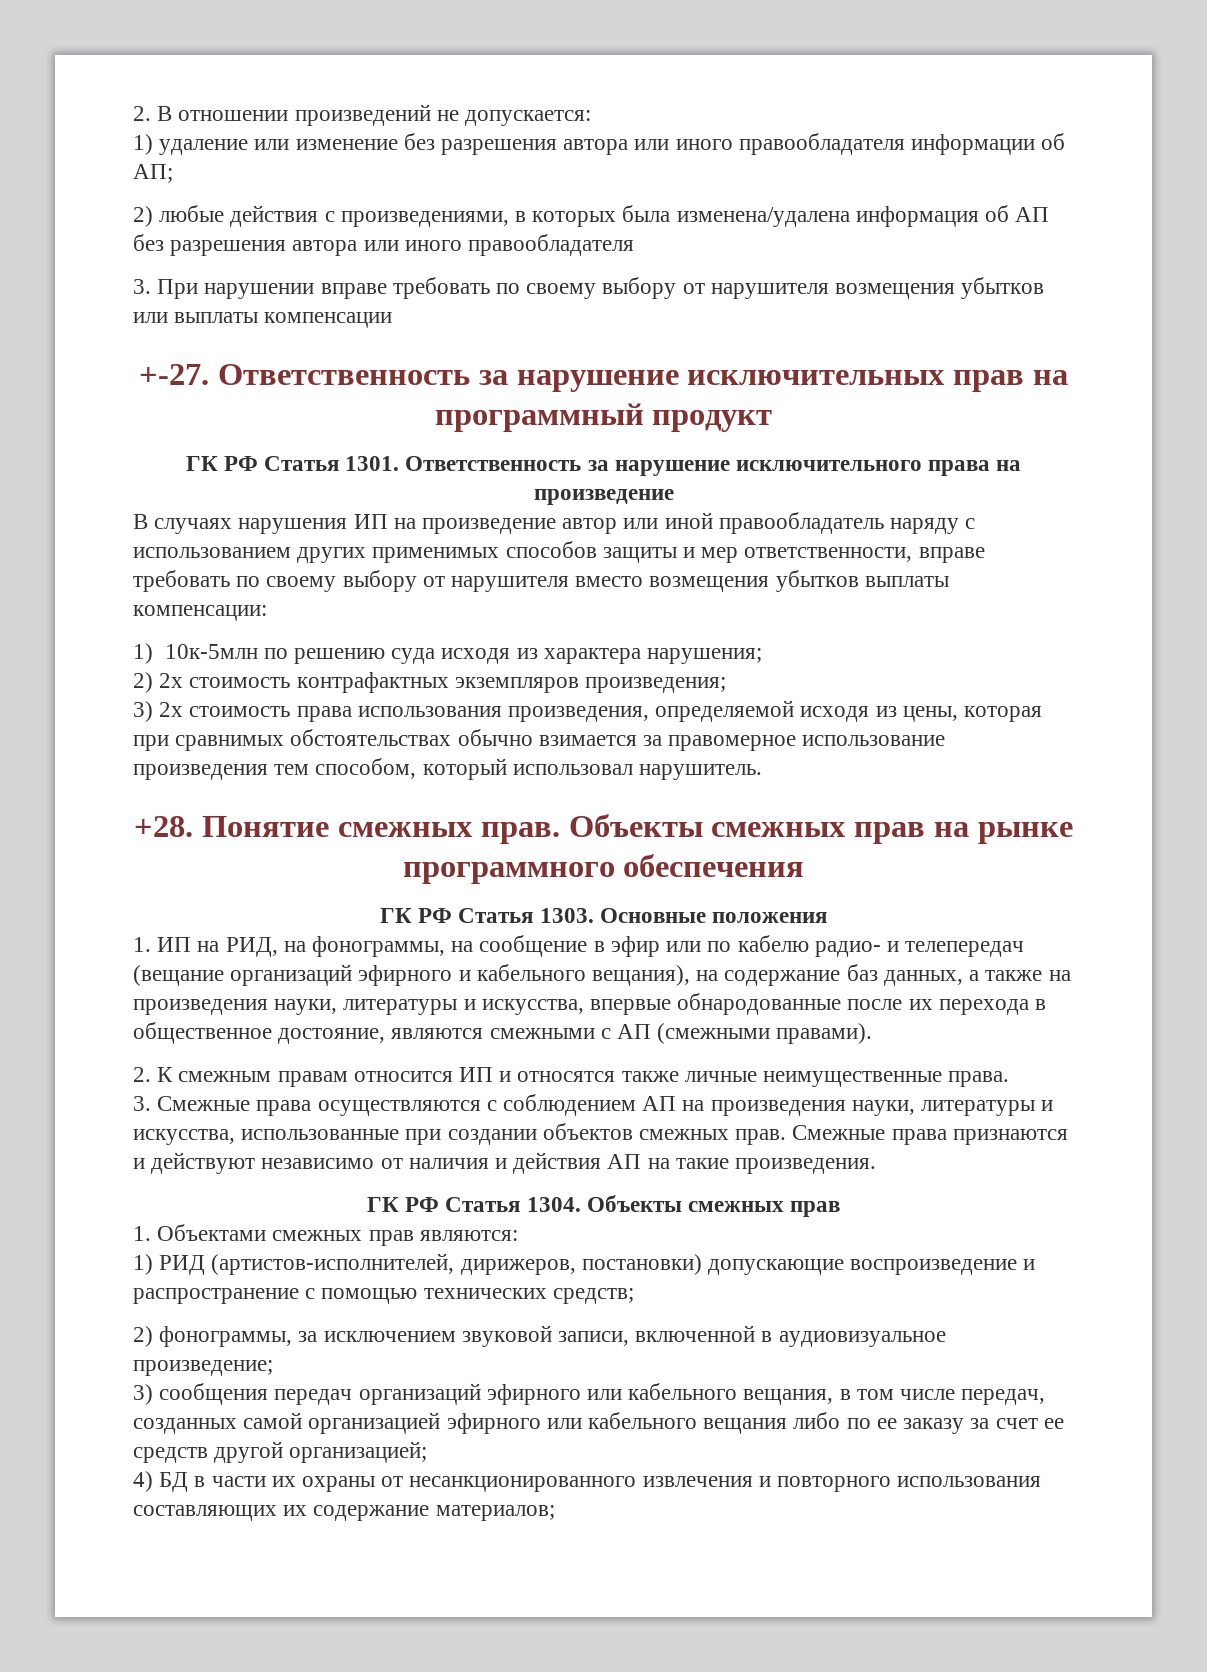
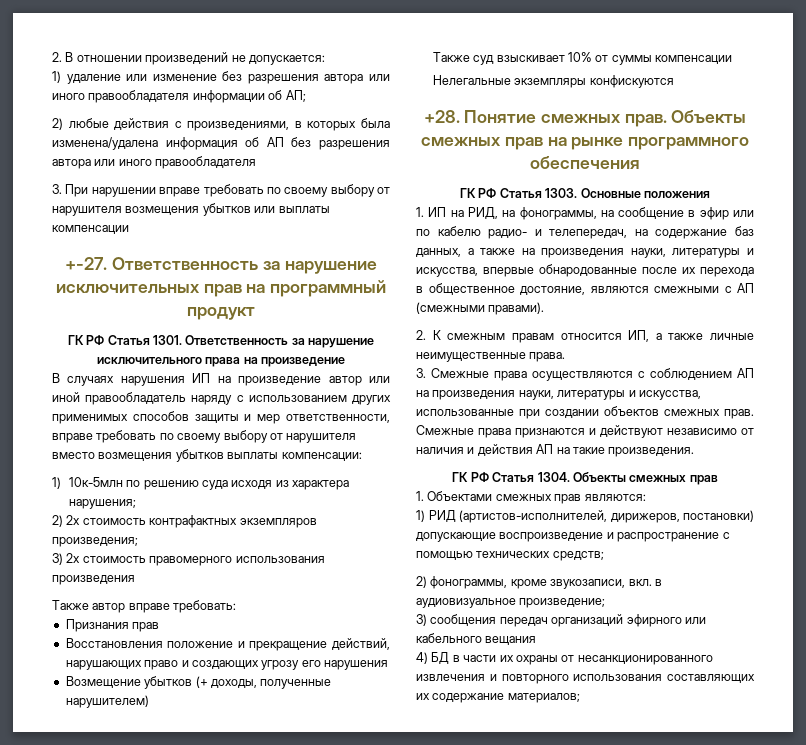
[296,700,1043,722] [133,729,946,751] [133,758,763,780] права использования произведения, определяемой исходя из цены, которая при сравнимых обстоятельствах обычно взимается за правомерное использование произведения тем способом, который использовал нарушитель. -> [149,556,325,566] [52,575,135,585] [52,600,237,613] [65,619,160,632] [65,638,390,651] [65,660,388,670] [65,676,332,689] [65,695,149,708] [432,52,733,65] [432,75,674,88] правомерного использования произведения // Также автор вправе требовать: // Признания прав // Восстановления положение и прекращение действий, нарушающих право и создающих угрозу его нарушения // Возмещение убытков (+ доходы, полученные нарушителем) // Также суд взыскивает 10% от суммы компенсации // Нелегальные экземпляры конфискуются
[905,941,1025,957] [133,964,691,986] телепередач (вещание организаций эфирного и кабельного вещания), -> [549,229,628,239] телепередач,
[459,1067,616,1082] ИП и относятся -> [628,330,662,342] ИП, а
[298,1325,756,1347] за исключением звуковой записи, включенной -> [510,579,652,589] кроме звукозаписи, вкл.
[743,1389,1046,1405] [133,1412,1064,1434] [133,1441,428,1463] вещания, в том числе передач, созданных самой организацией эфирного или кабельного вещания либо по ее заказу за счет ее средств другой организацией; -> [485,636,537,645] вещания

